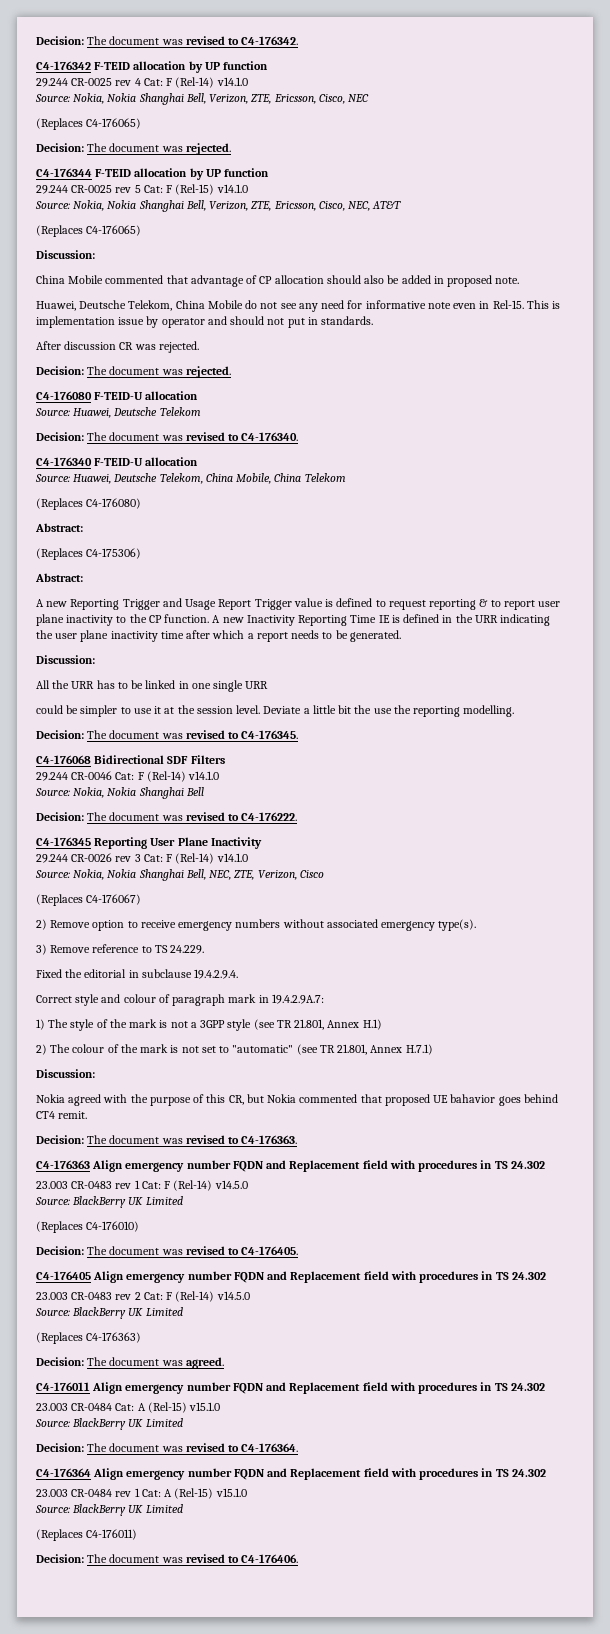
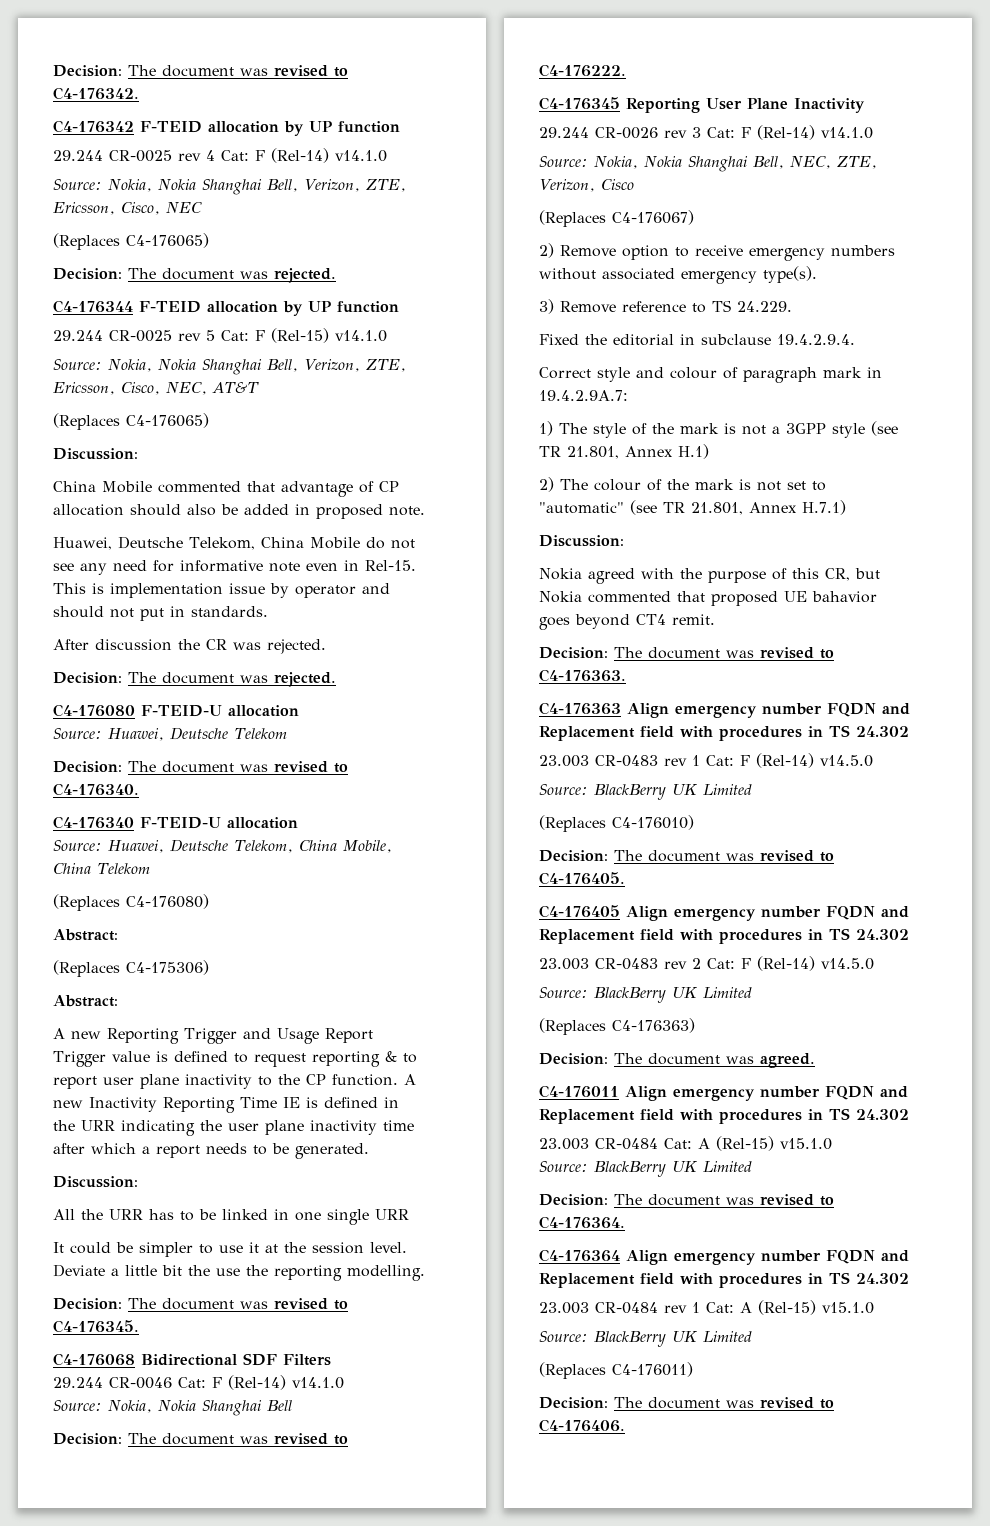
(117, 345) none -> [178,639,200,650] the
(269, 685) none -> [53,1242,64,1253] It
[523,1094,558,1103] behind -> [575,614,630,629] beyond

